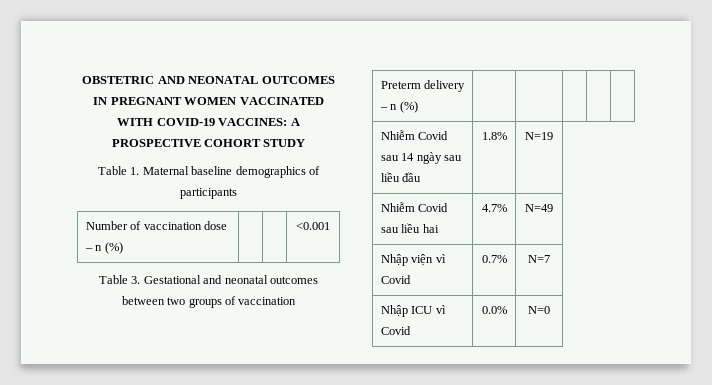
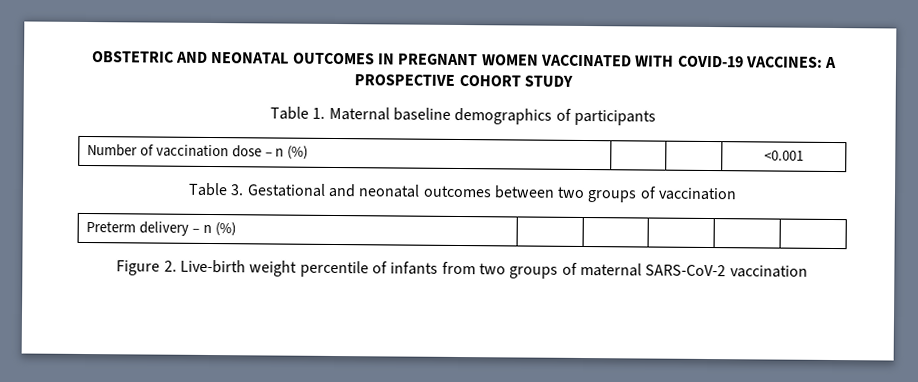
[380,130,449,140] [380,152,462,164] [380,172,422,182] [481,132,507,140] [525,132,553,140] [380,202,449,212] [380,223,439,233] [481,204,507,212] [525,204,553,212] [380,254,446,266] [380,275,411,284] [481,255,507,263] [528,255,550,263] [380,305,446,317] [380,326,411,335] [481,306,507,314] [528,306,550,314] // Nhiễm Covid sau 14 ngày sau liều đầu | 1.8% | N=19 // Nhiễm Covid sau liều hai | 4.7% | N=49 // Nhập viện vì Covid | 0.7% | N=7 // Nhập ICU vì Covid | 0.0% | N=0 -> [116,259,808,279] // Figure 2. Live-birth weight percentile of infants from two groups of maternal SARS-CoV-2 vaccination

